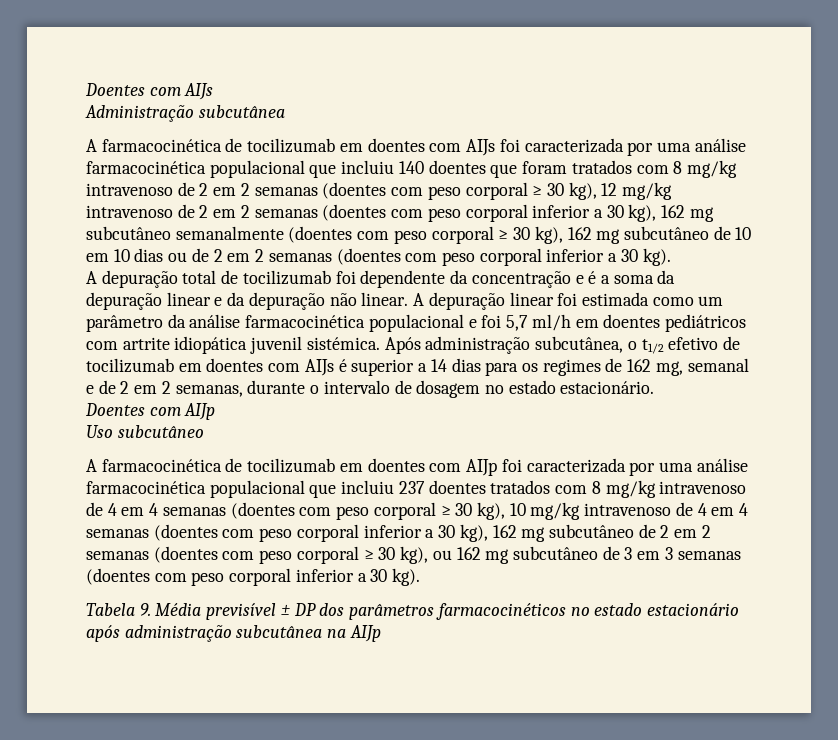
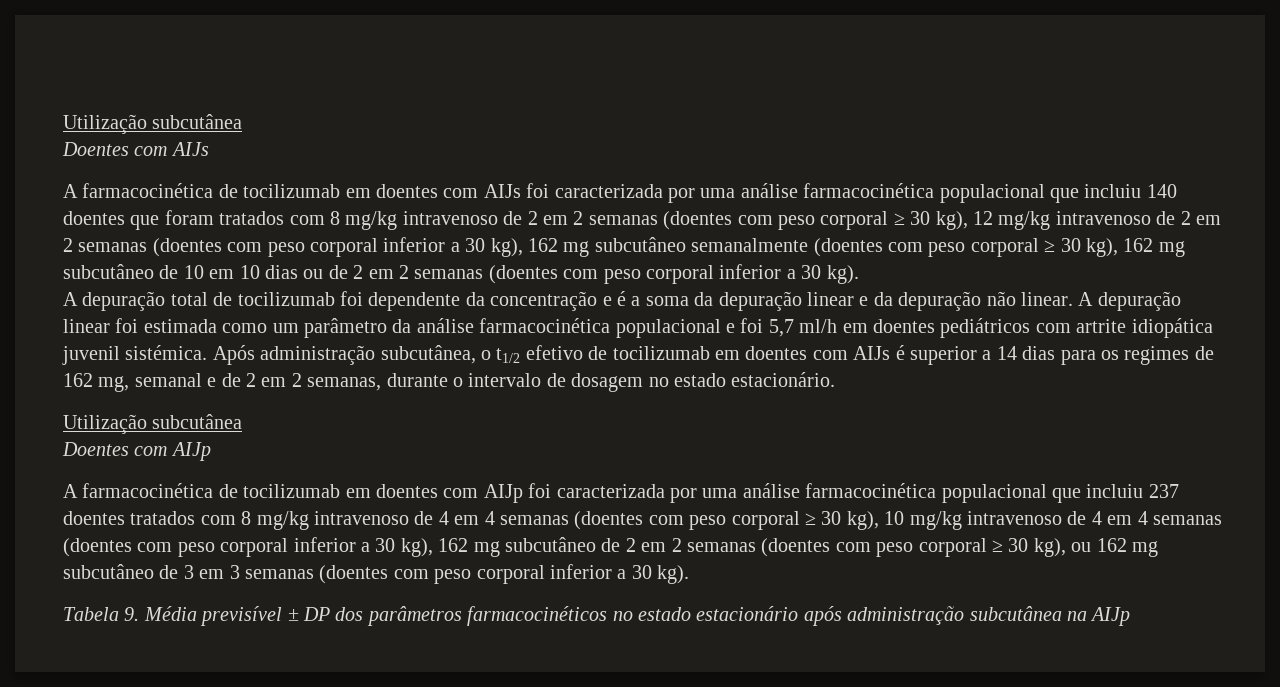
(85, 89) none -> [63,114,243,134] Utilização subcutânea //
[85,104,285,122] // Administração subcutânea -> (209, 149) none
(655, 387) none -> [63,414,243,434] // Utilização subcutânea
[86,425,204,438] // Uso subcutâneo -> (211, 451) none

